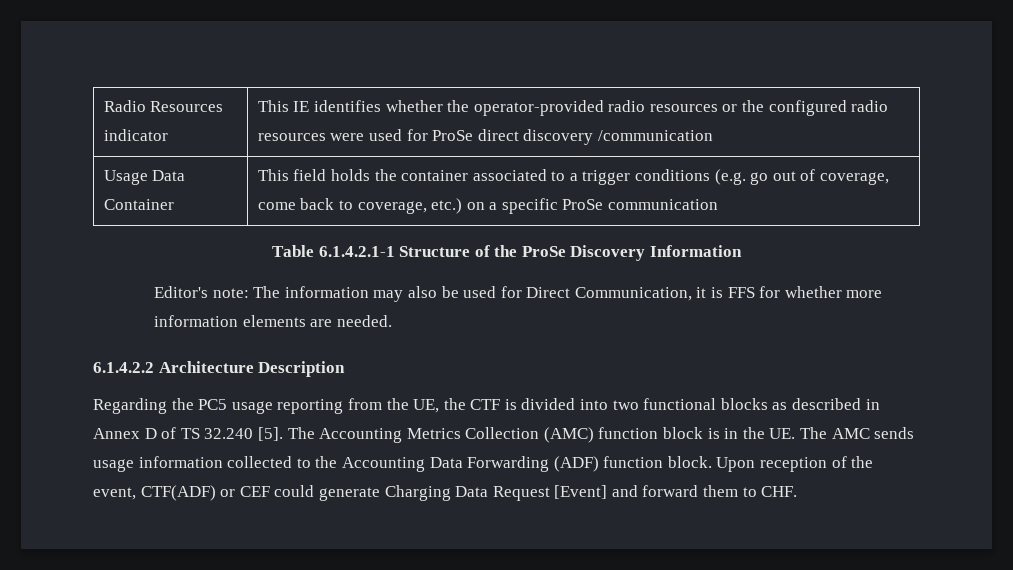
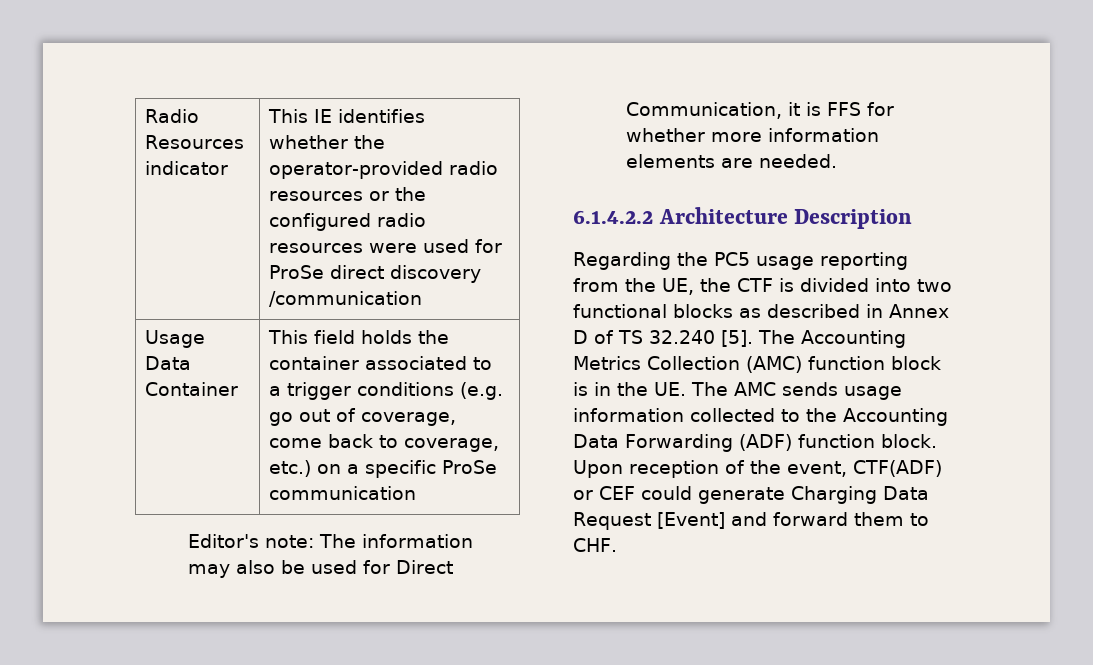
[271,245,743,261] // Table 6.1.4.2.1-1 Structure of the ProSe Discovery Information -> (417, 493) none

